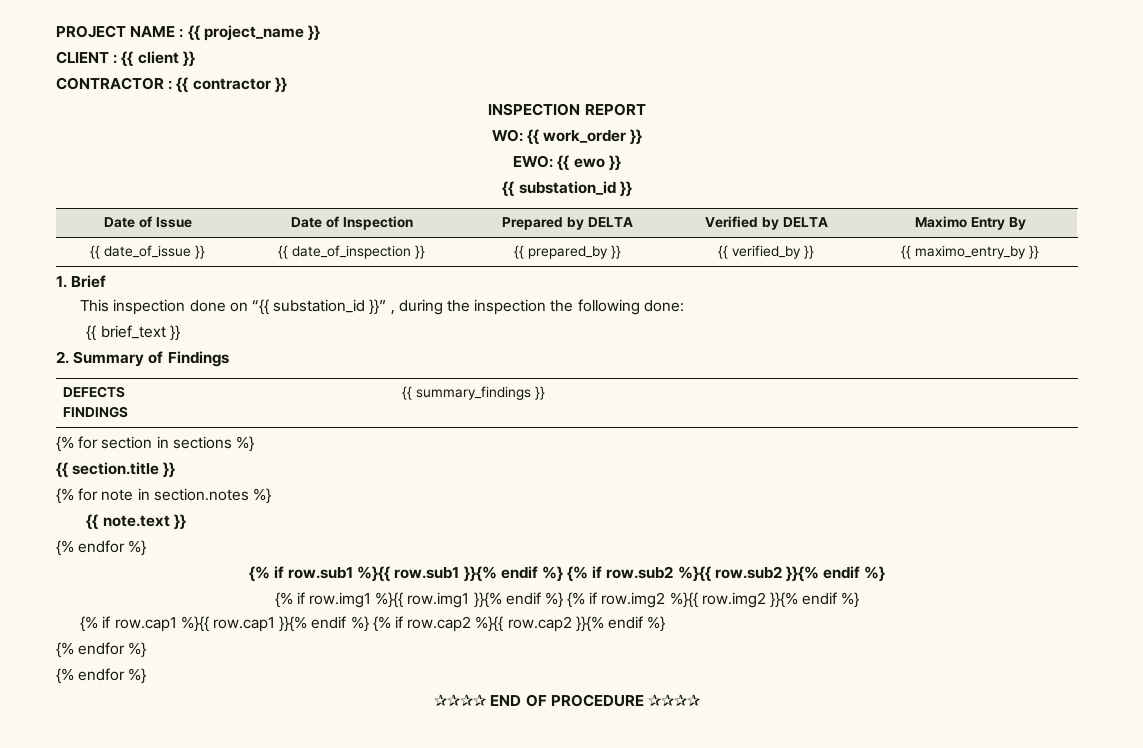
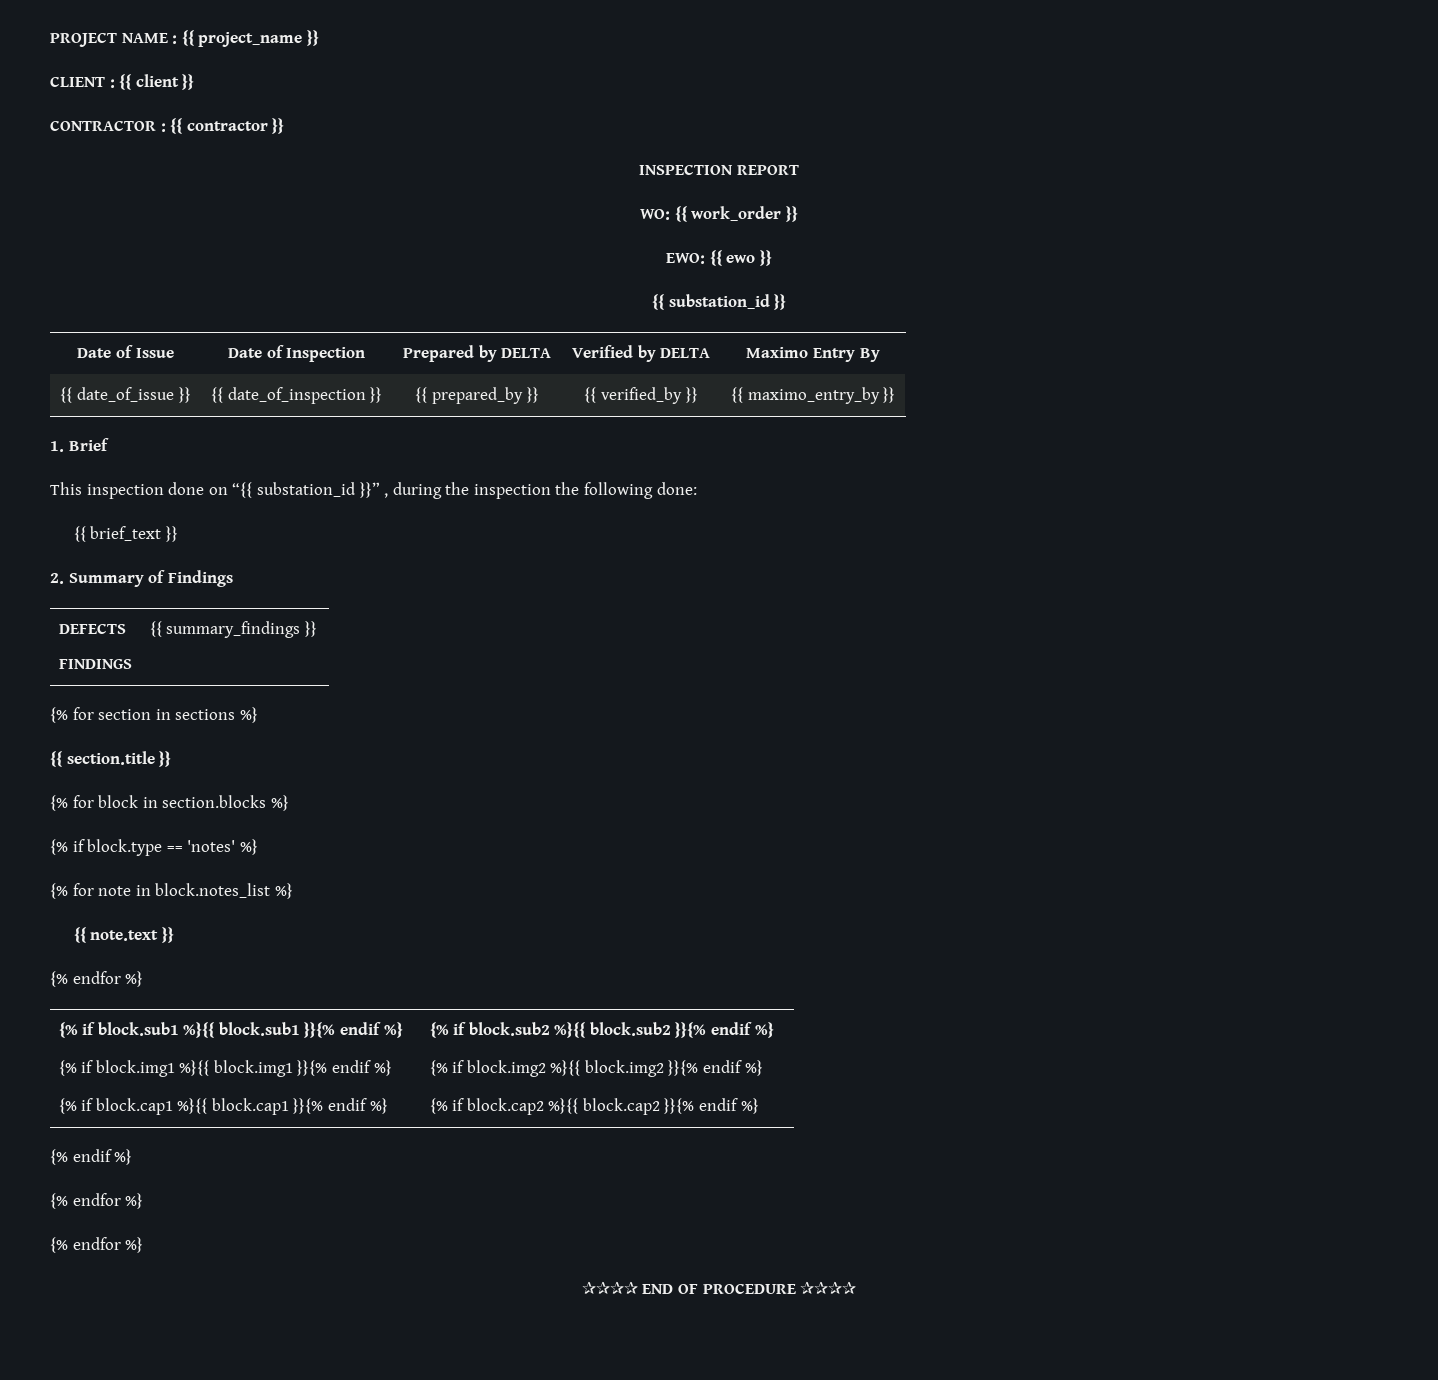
(176, 470) none -> [50,795,289,811] [50,839,258,856] // {% for block in section.blocks %} // {% if block.type == 'notes' %}
[153,488,249,501] section.notes -> [155,883,271,898] block.notes_list
[248,566,886,582] [274,592,860,608] [80,616,604,632] // {% if row.sub1 %}{{ row.sub1 }}{% endif %} {% if row.sub2 %}{{ row.sub2 }}{% endif %} // {% if row.img1 %}{{ row.img1 }}{% endif %} {% if row.img2 %}{{ row.img2 }}{% endif %} // {% if row.cap1 %}{{ row.cap1 }}{% endif %} {% if row.cap2 %}{{ row.cap2 }}{% -> [58,1022,403,1038] [58,1060,392,1077] [58,1098,388,1115] [429,1022,774,1038] [429,1060,763,1077] [429,1098,759,1115] [50,1149,68,1165] // {% if block.sub1 %}{{ block.sub1 }}{% endif %} // {% if block.img1 %}{{ block.img1 }}{% endif %} // {% if block.cap1 %}{{ block.cap1 }}{% endif %} | {% if block.sub2 %}{{ block.sub2 }}{% endif %} // {% if block.img2 %}{{ block.img2 }}{% endif %} // {% if block.cap2 %}{{ block.cap2 }}{% endif %} // {%

